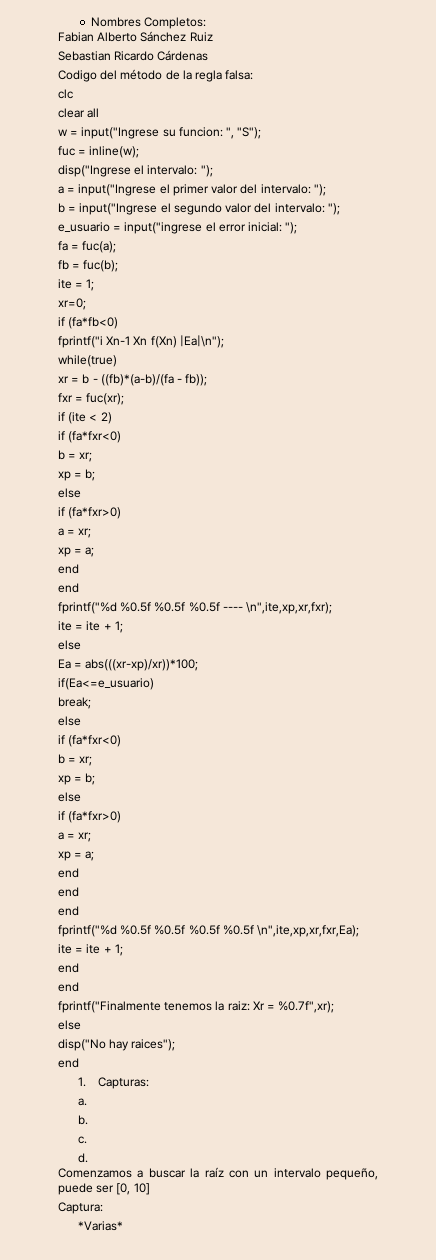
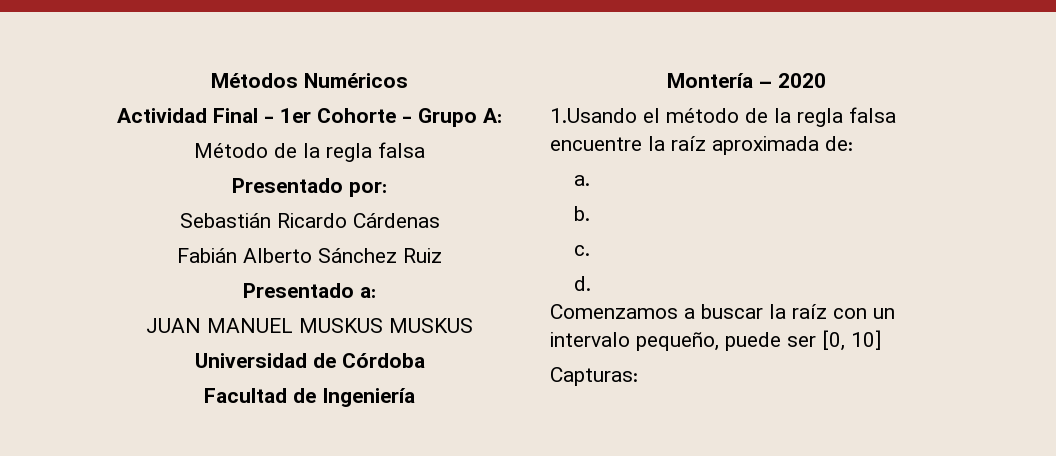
[91,17,207,29] [58,31,213,42] [58,50,209,61] [58,69,254,82] [58,89,73,99] [58,108,100,118] [58,127,262,139] [58,146,140,158] [58,165,213,177] [58,184,326,196] [58,203,340,215] [58,222,298,234] [58,241,117,253] [58,260,119,272] [58,279,95,291] [58,298,86,310] [58,317,119,329] [58,335,224,348] [58,355,117,367] [58,374,208,386] [58,393,125,405] [58,412,112,424] [58,431,122,443] [58,450,93,462] [58,469,96,481] [58,488,81,498] [58,507,122,519] [58,528,92,538] [58,547,95,557] [58,564,79,574] [58,583,79,593] [58,602,333,614] [58,621,123,633] [58,640,81,650] [58,659,199,671] [58,678,154,690] [58,697,91,709] [58,716,81,726] [58,735,122,747] [58,754,93,766] [58,773,96,785] [58,792,81,802] [58,811,122,823] [58,832,92,842] [58,851,95,861] [58,868,79,878] [58,887,79,897] [58,906,79,916] [58,925,360,937] [58,944,123,956] [58,963,79,973] [58,982,79,992] [58,1001,335,1013] [58,1020,81,1030] [58,1039,176,1051] [58,1058,79,1068] [77,1077,149,1089] Nombres Completos: // Fabian Alberto Sánchez Ruiz // Sebastian Ricardo Cárdenas // Codigo del método de la regla falsa: // clc // clear all // w = input("Ingrese su funcion: ", "S"); // fuc = inline(w); // disp("Ingrese el intervalo: "); // a = input("Ingrese el primer valor del intervalo: "); // b = input("Ingrese el segundo valor del intervalo: "); // e_usuario = input("ingrese el error inicial: "); // fa = fuc(a); // fb = fuc(b); // ite = 1; // xr=0; // if (fa*fb<0) // fprintf("i Xn-1 Xn f(Xn) |Ea|\n"); // while(true) // xr = b - ((fb)*(a-b)/(fa - fb)); // fxr = fuc(xr); // if (ite < 2) // if (fa*fxr<0) // b = xr; // xp = b; // else // if (fa*fxr>0) // a = xr; // xp = a; // end // end // fprintf("%d %0.5f %0.5f %0.5f ---- \n",ite,xp,xr,fxr); // ite = ite + 1; // else // Ea = abs(((xr-xp)/xr))*100; // if(Ea<=e_usuario) // break; // else // if (fa*fxr<0) // b = xr; // xp = b; // else // if (fa*fxr>0) // a = xr; // xp = a; // end // end // end // fprintf("%d %0.5f %0.5f %0.5f %0.5f \n",ite,xp,xr,fxr,Ea); // ite = ite + 1; // end // end // fprintf("Finalmente tenemos la raiz: Xr = %0.7f",xr); // else // disp("No hay raices"); // end // 1. Capturas: -> [211,73,408,88] [117,108,502,127] [194,142,425,162] [232,178,387,197] [179,213,440,228] [177,248,442,263] [243,283,376,298] [146,318,473,333] [194,353,425,368] [204,388,415,407] [667,73,826,88] [550,107,896,127] [550,136,853,155] Métodos Numéricos // Actividad Final - 1er Cohorte - Grupo A: // Método de la regla falsa // Presentado por: // Sebastián Ricardo Cárdenas // Fabián Alberto Sánchez Ruiz // Presentado a: // JUAN MANUEL MUSKUS MUSKUS // Universidad de Córdoba // Facultad de Ingeniería // Montería – 2020 // 1.Usando el método de la regla falsa encuentre la raíz aproximada de:
[58,1202,103,1214] [77,1221,123,1231] Captura: // *Varias* -> [550,367,638,386] Capturas:

